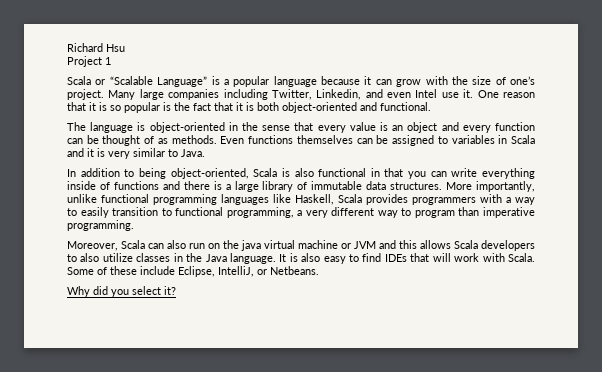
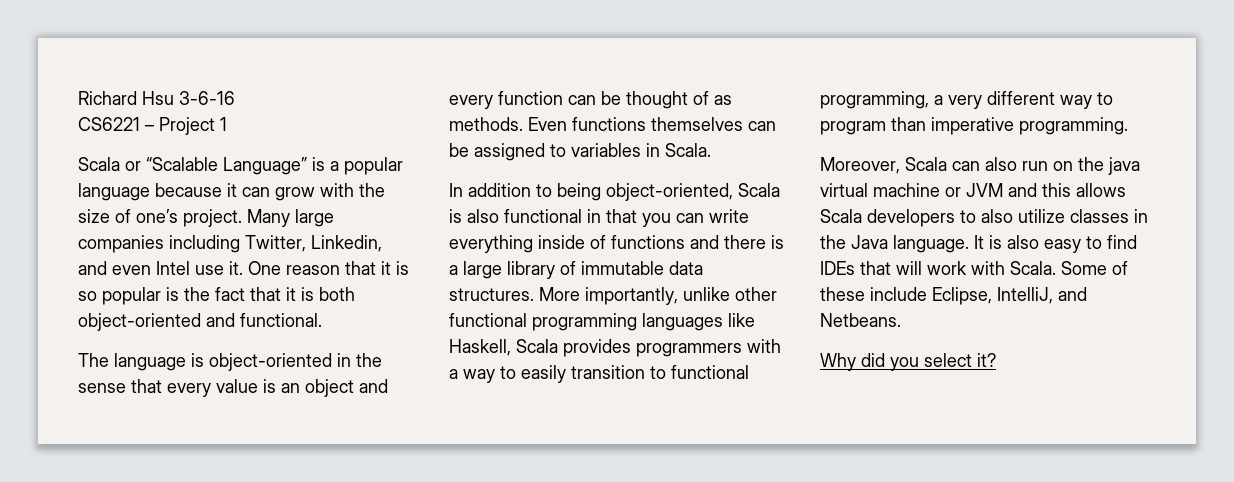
(125, 48) // -> [179,91,235,105] [78,117,154,131] 3-6-16 // CS6221 –
[511,135,536,144] [67,148,205,159] Scala and it is very similar to Java. -> [665,143,711,157] Scala.
(97, 198) none -> [735,287,777,301] other
[257,269,267,275] or -> [1058,287,1087,301] and

